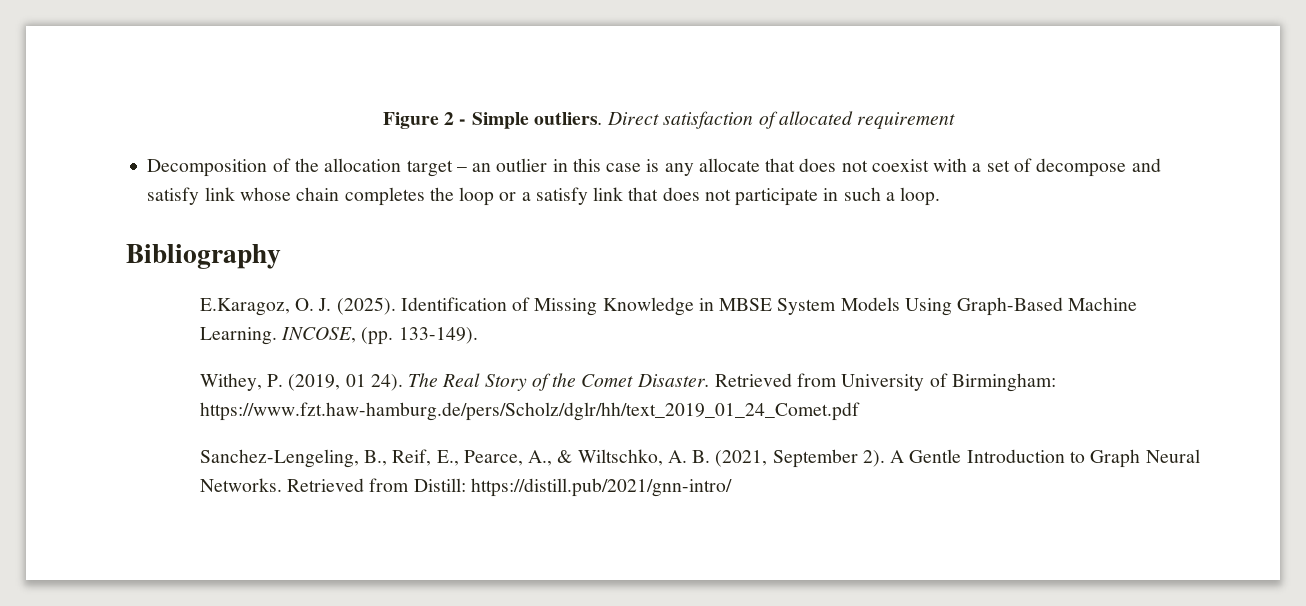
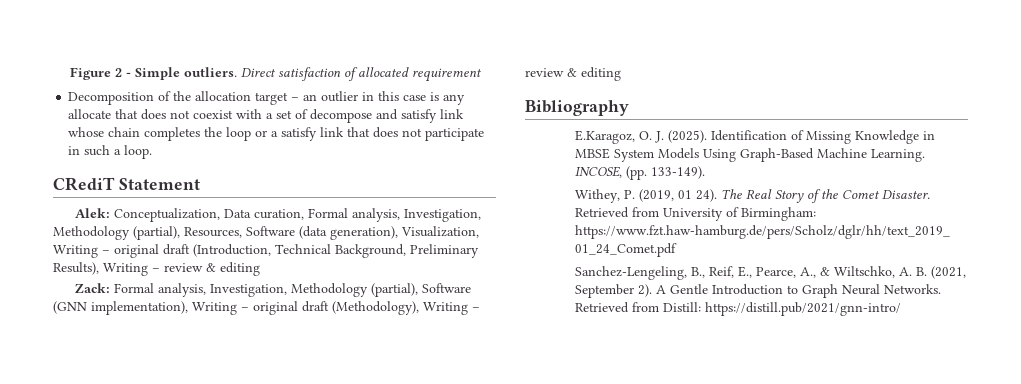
(941, 196) none -> [53,177,200,191] [74,208,481,222] [53,226,479,240] [53,244,479,258] [53,262,260,276] [74,283,471,297] [53,301,480,315] [525,67,621,81] // CRediT Statement // Alek: Conceptualization, Data curation, Formal analysis, Investigation, Methodology (partial), Resources, Software (data generation), Visualization, Writing – original draft (Introduction, Technical Background, Preliminary Results), Writing – review & editing // Zack: Formal analysis, Investigation, Methodology (partial), Software (GNN implementation), Writing – original draft (Methodology), Writing – review & editing

